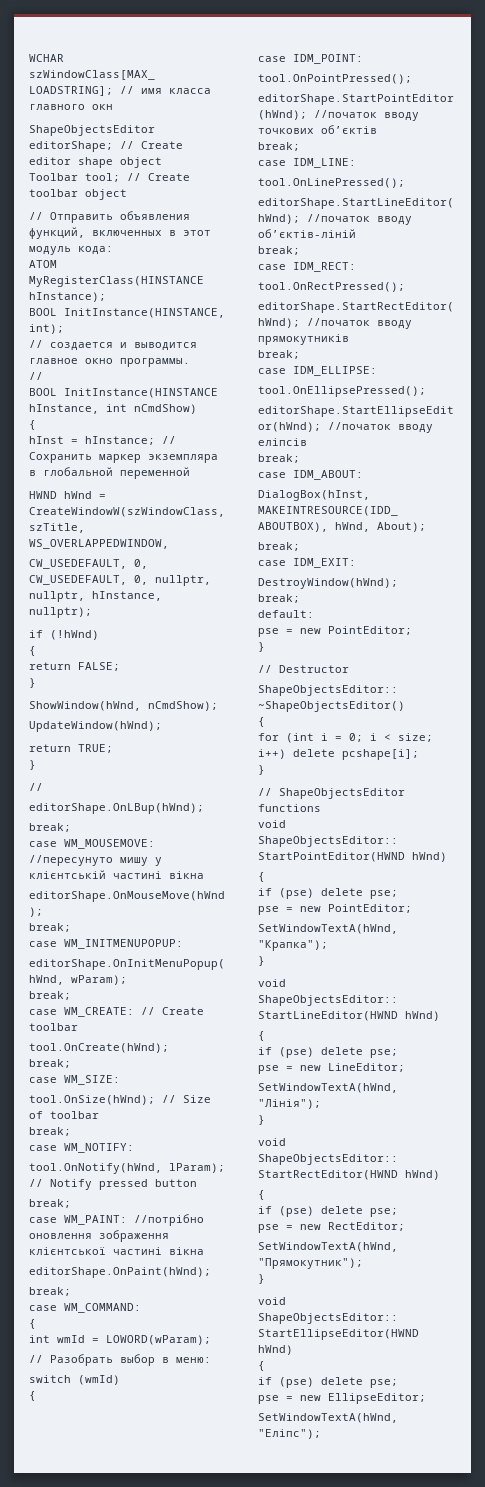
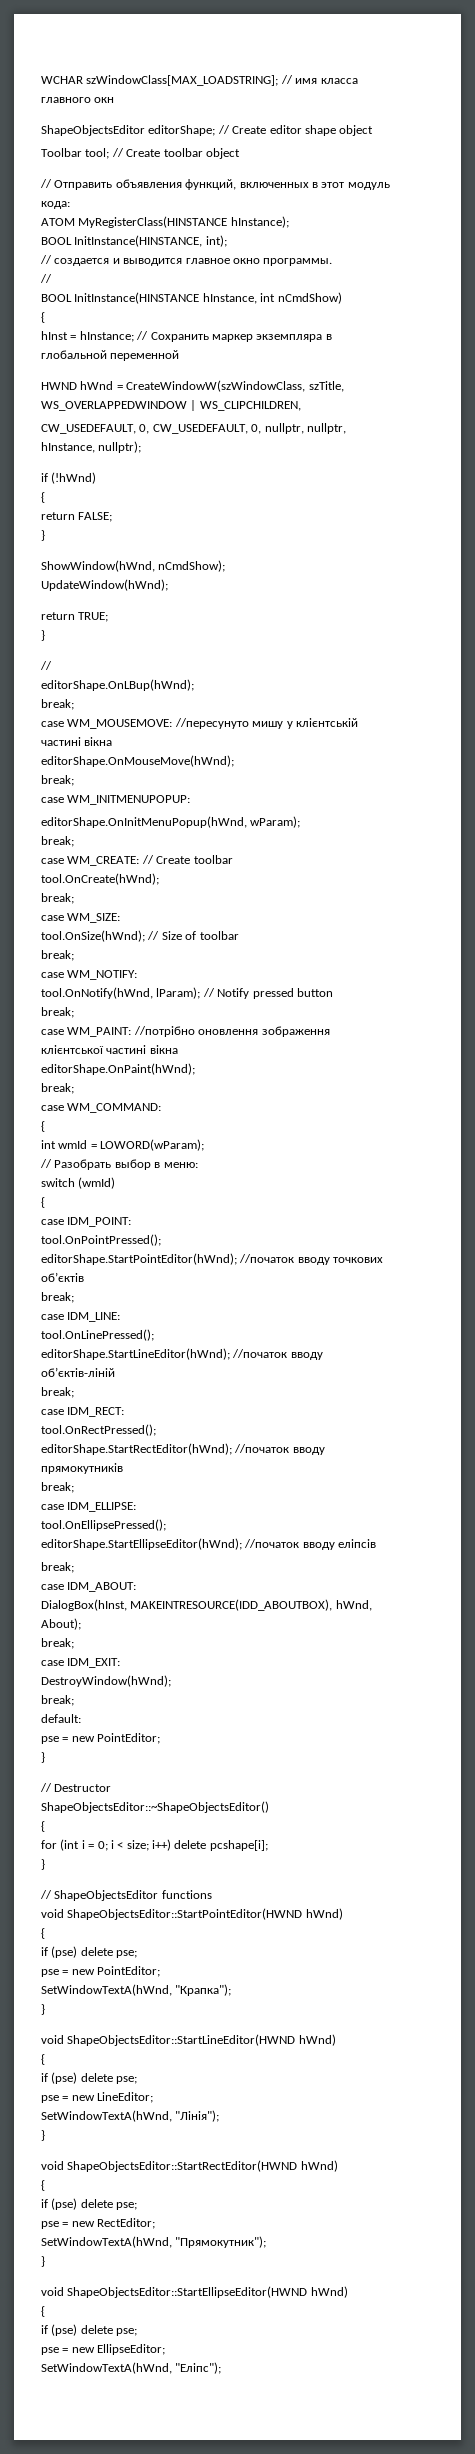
[29,539,169,549] WS_OVERLAPPEDWINDOW, -> [41,400,301,411] WS_OVERLAPPEDWINDOW | WS_CLIPCHILDREN,

